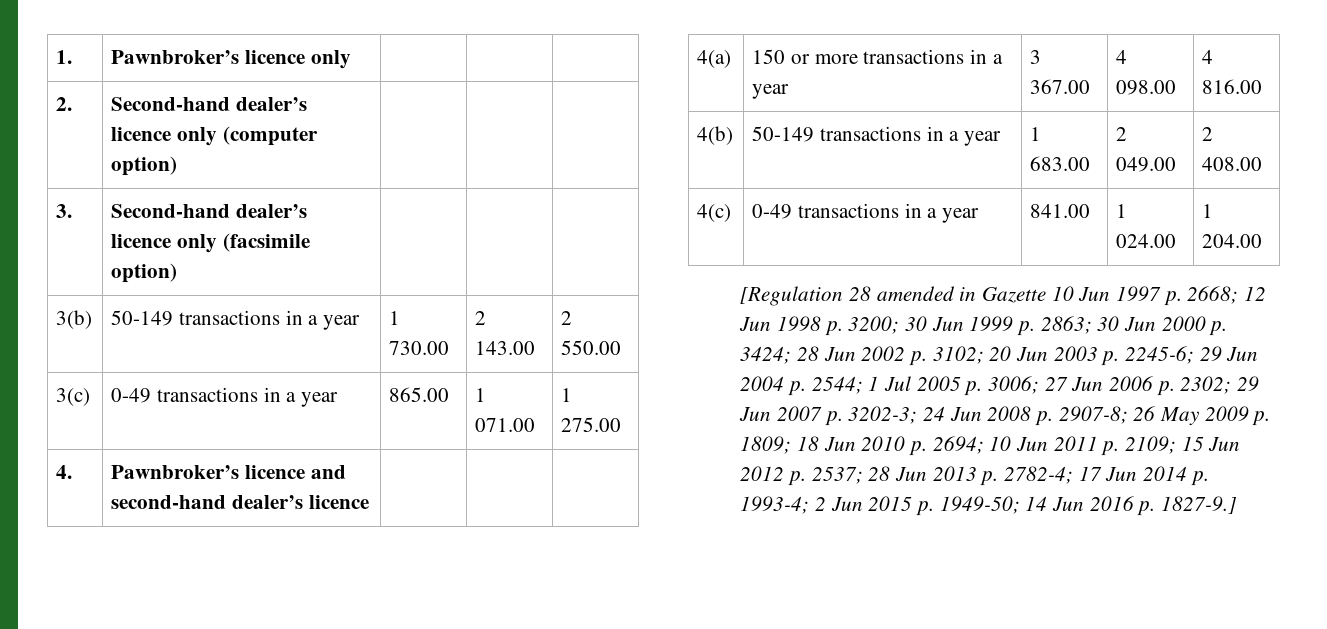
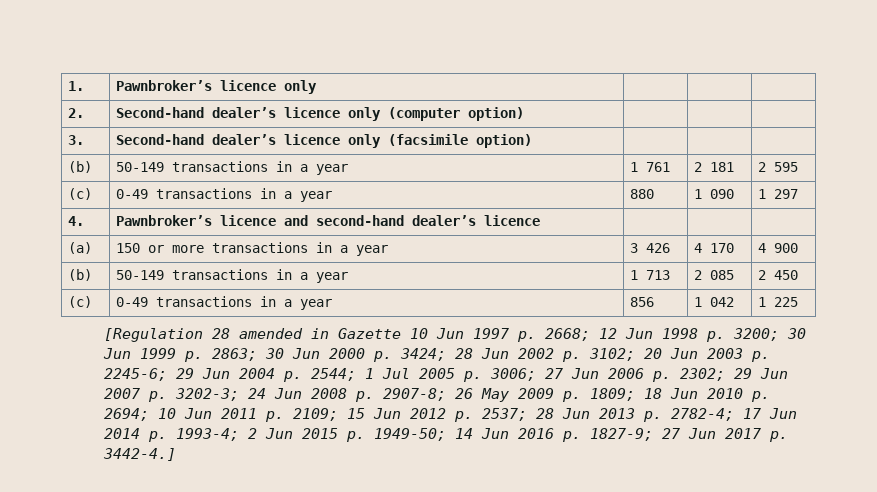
[56,310,93,329] [111,310,360,330] [389,311,401,325] [389,341,450,355] [475,311,487,325] [475,341,536,355] [561,311,573,325] [561,340,622,355] [56,388,91,406] [111,387,338,407] [389,387,450,402] [475,388,487,402] [475,418,536,432] [561,388,573,402] [561,417,622,432] 3(b) | 50-149 transactions in a year | 1 730.00 | 2 143.00 | 2 550.00 // 3(c) | 0-49 transactions in a year | 865.00 | 1 071.00 | 1 275.00 -> [68,161,93,173] [116,161,349,175] [630,162,671,172] [694,162,735,172] [758,162,799,172] [68,188,93,200] [116,188,333,202] [630,189,655,199] [694,189,735,199] [758,189,799,199] (b) | 50-149 transactions in a year | 1 761 | 2 181 | 2 595 // (c) | 0-49 transactions in a year | 880 | 1 090 | 1 297
[697,50,732,68] 4(a) -> [68,242,93,254] (a)
[1030,79,1091,94] [1116,50,1128,64] [1116,80,1177,95] [1202,50,1214,64] [1202,79,1263,94] [697,126,734,145] [752,126,1001,146] [1030,127,1042,141] [1030,156,1091,171] [1116,127,1128,141] [1116,157,1177,172] [1202,127,1214,141] [1202,157,1263,171] [697,204,732,222] [752,203,979,223] [1030,204,1091,218] [1116,204,1128,218] [1116,234,1177,248] [1202,204,1214,218] [1202,234,1263,248] 367.00 | 4 098.00 | 4 816.00 // 4(b) | 50-149 transactions in a year | 1 683.00 | 2 049.00 | 2 408.00 // 4(c) | 0-49 transactions in a year | 841.00 | 1 024.00 | 1 204.00 -> [646,243,671,253] [694,243,735,253] [758,243,799,253] [68,269,93,281] [116,269,349,283] [630,270,671,280] [694,270,735,280] [758,270,799,280] [68,296,93,308] [116,296,333,310] [630,297,655,307] [694,297,735,307] [758,297,799,307] 426 | 4 170 | 4 900 // (b) | 50-149 transactions in a year | 1 713 | 2 085 | 2 450 // (c) | 0-49 transactions in a year | 856 | 1 042 | 1 225
[1161,496,1238,514] 1827-9.] -> [589,428,788,442] [102,448,176,461] 1827-9; 27 Jun 2017 p. 3442-4.]

